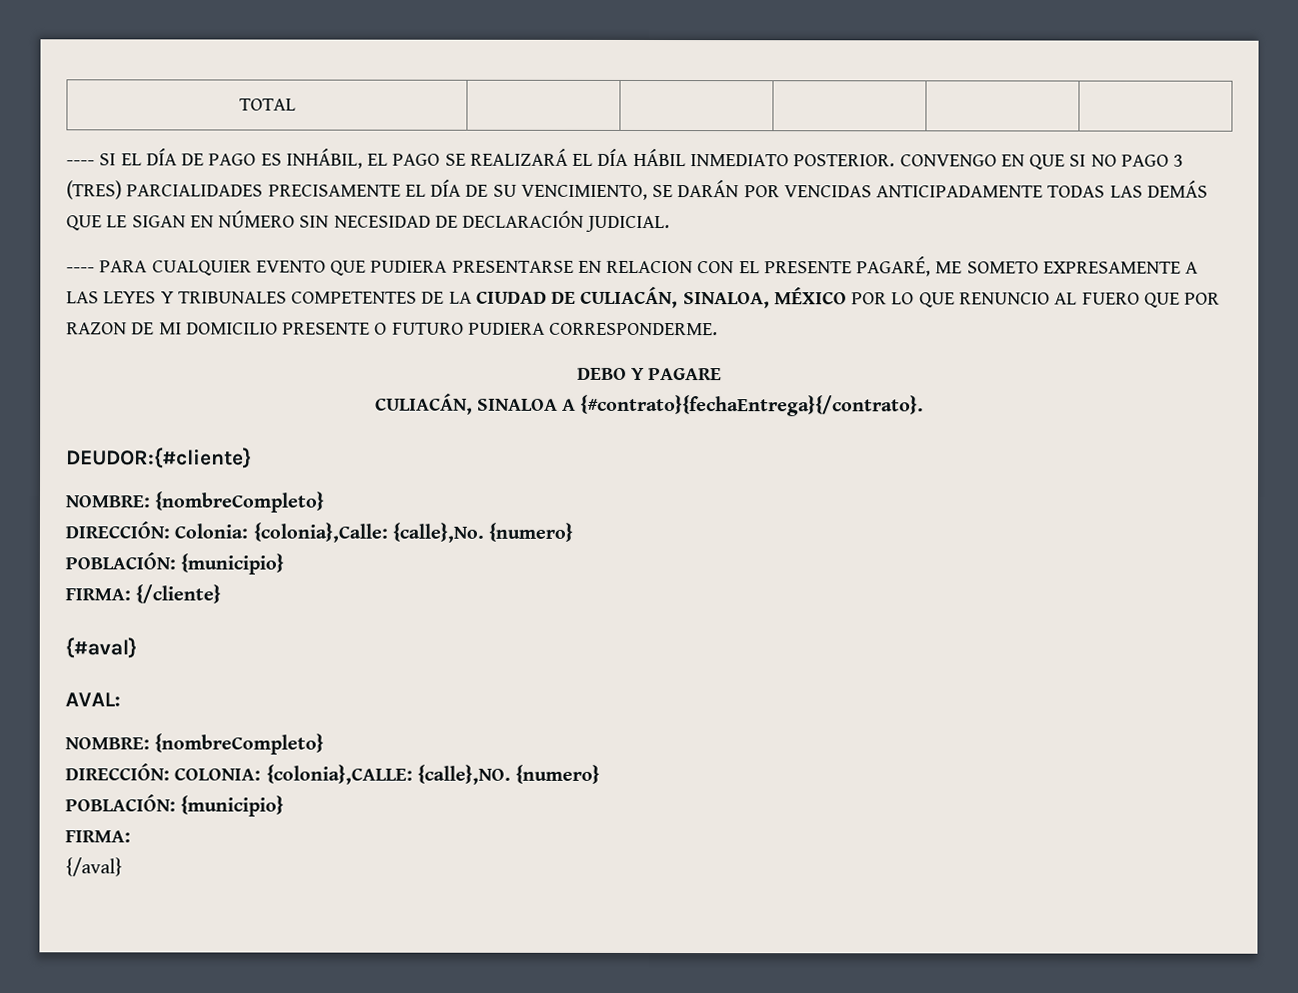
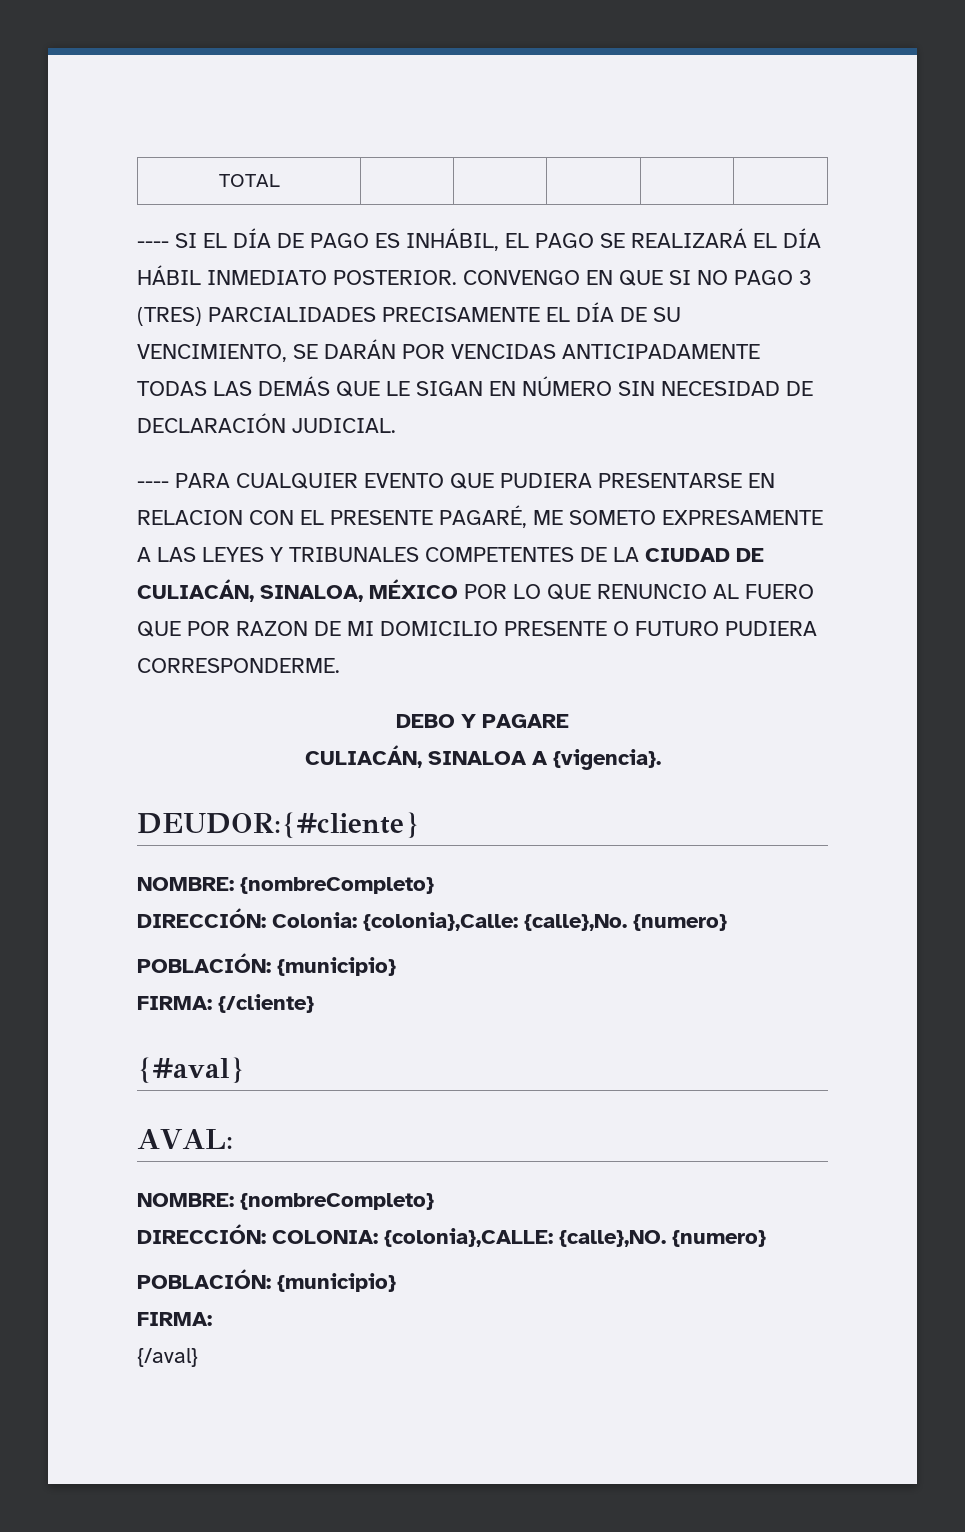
[580,394,925,417] {#contrato}{fechaEntrega}{/contrato}. -> [552,749,661,770] {vigencia}.

